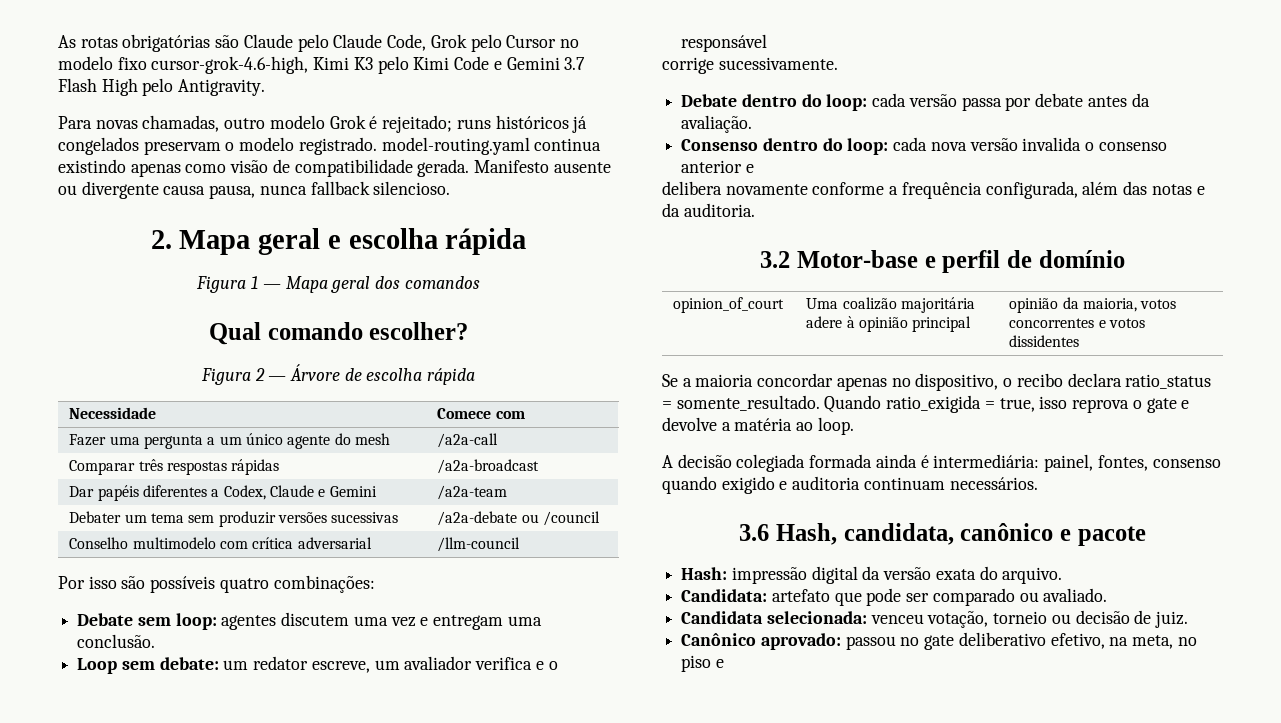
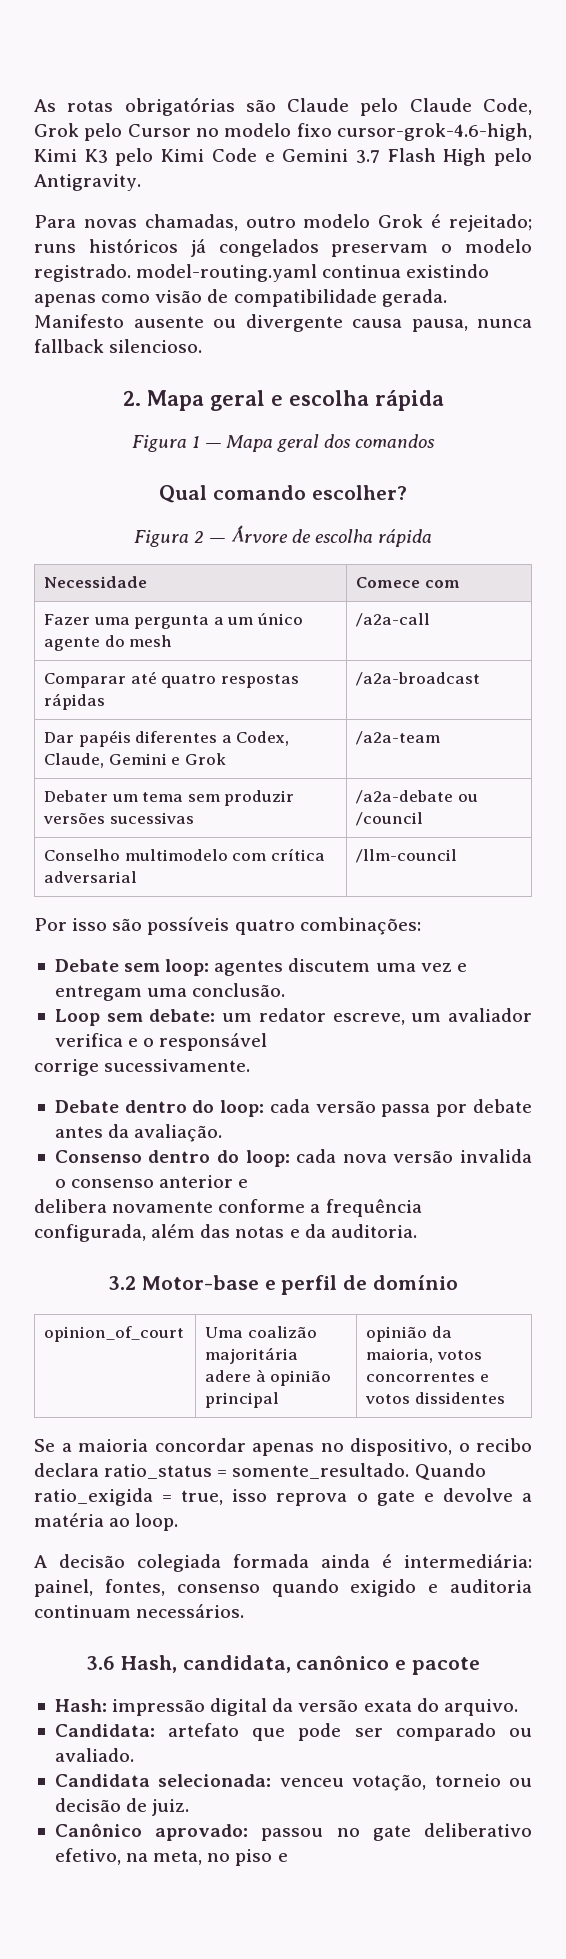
[138,459,163,471] três -> [130,671,217,688] até quatro
[269,485,377,497] Claude e Gemini -> [44,753,226,768] Claude, Gemini e Grok

